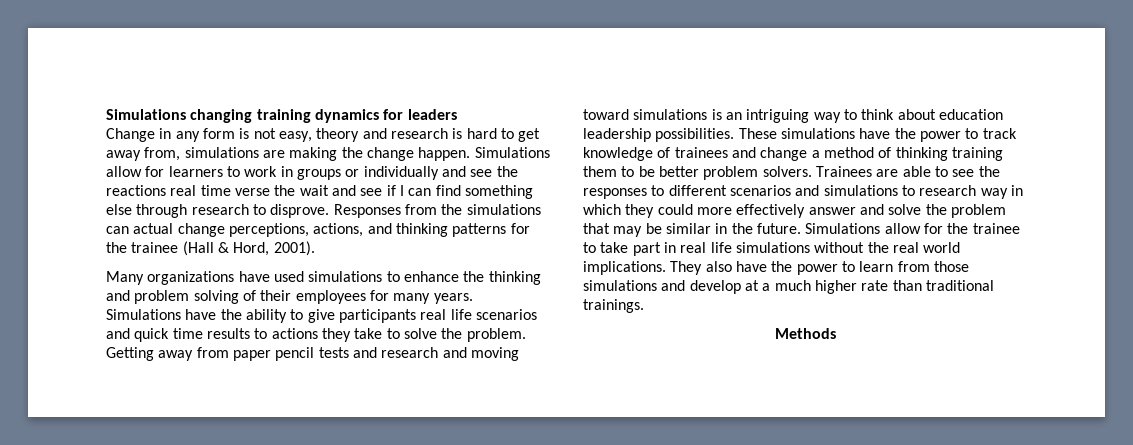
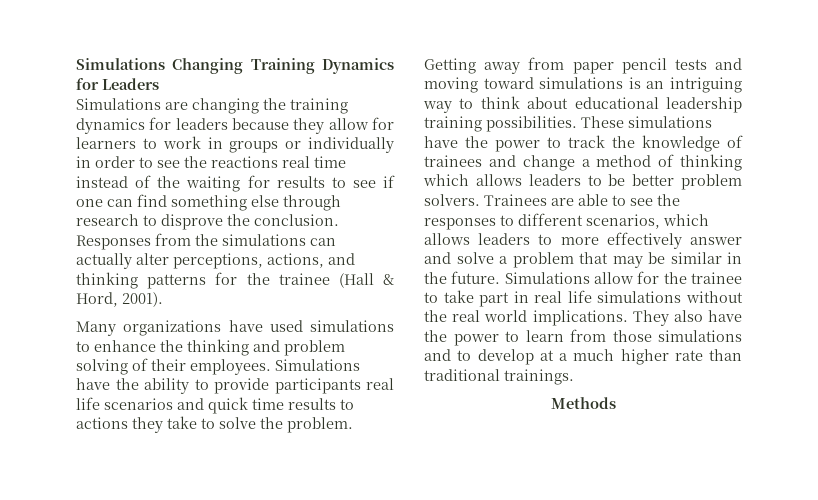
[106,109,457,123] [106,128,541,142] [106,147,550,161] Simulations changing training dynamics for leaders // Change in any form is not easy, theory and research is hard to get away from, simulations are making the change happen. Simulations -> [76,58,394,74] [76,78,159,90] [76,98,348,114] [76,117,325,134] Simulations Changing Training Dynamics for Leaders // Simulations are changing the training dynamics for leaders because they
[441,166,466,177] and -> [76,156,153,168] in order to
[234,185,356,196] verse the wait and -> [76,175,346,192] instead of the waiting for results to
[399,185,404,196] I -> [76,199,103,207] one
[270,204,330,218] disprove. -> [161,214,339,230] disprove the conclusion.
[133,223,225,237] actual change -> [76,253,169,269] actually alter
[295,290,473,304] employees for many years. -> [190,359,271,375] employees.
[307,309,335,323] give -> [214,378,269,394] provide
[381,347,467,358] research and -> (742, 64) none
[938,109,1003,120] [583,128,651,142] education leadership -> [574,97,742,113] [424,116,482,132] educational leadership training
(1017, 133) none -> [612,136,635,148] the
[951,147,1003,161] [583,166,617,177] training them -> [423,174,581,186] which allows leaders
[729,185,1023,199] [583,204,693,218] scenarios and simulations to research way in which they could -> [586,214,709,229] [424,233,553,245] scenarios, which allows leaders to
[925,204,947,215] the -> [499,256,507,264] a
(686, 285) none -> [457,350,472,361] to

